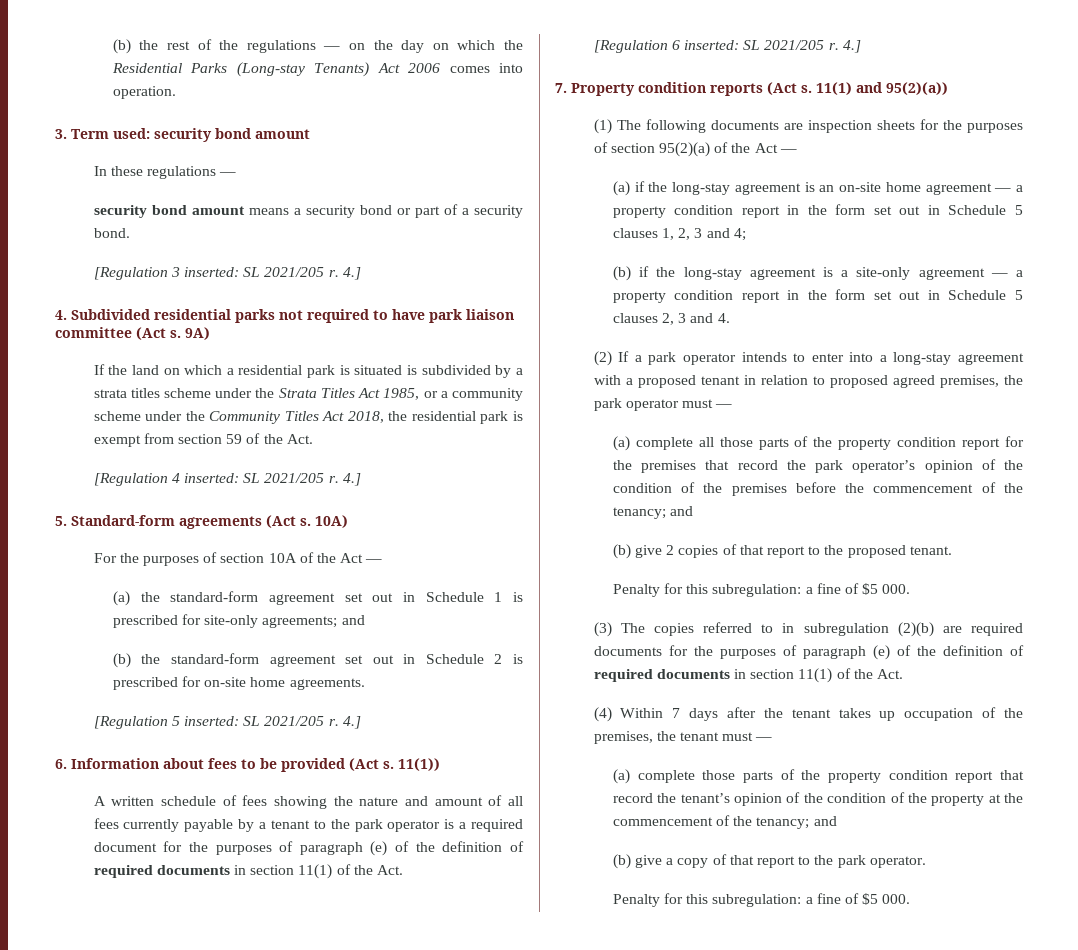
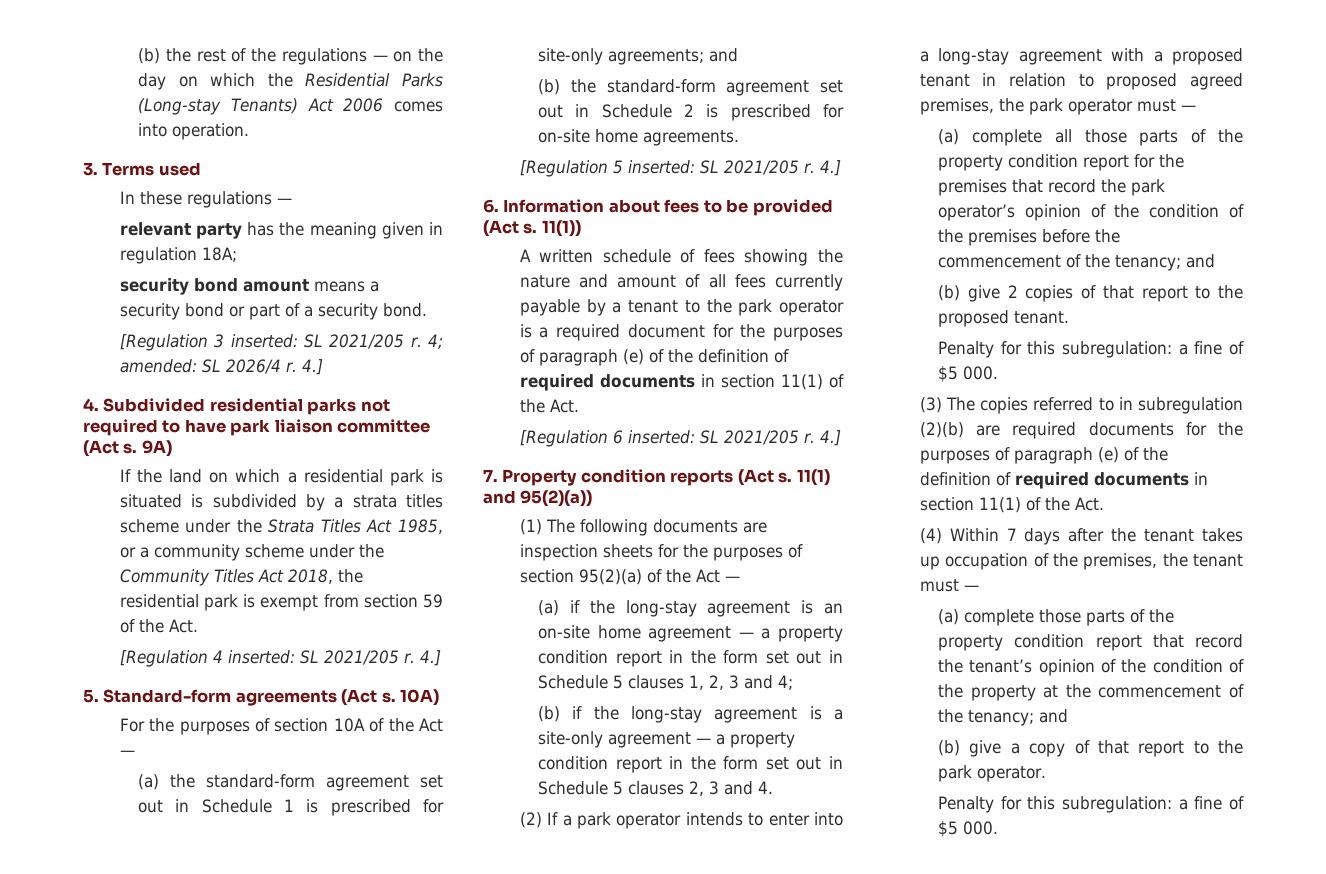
[71,128,310,142] Term used: security bond amount -> [102,162,201,176] Terms used
(237, 174) none -> [119,222,443,239] [119,247,237,264] // relevant party has the meaning given in regulation 18A;
(339, 273) none -> [428,334,443,349] [119,359,297,374] 4; amended: SL 2026/4 r.

